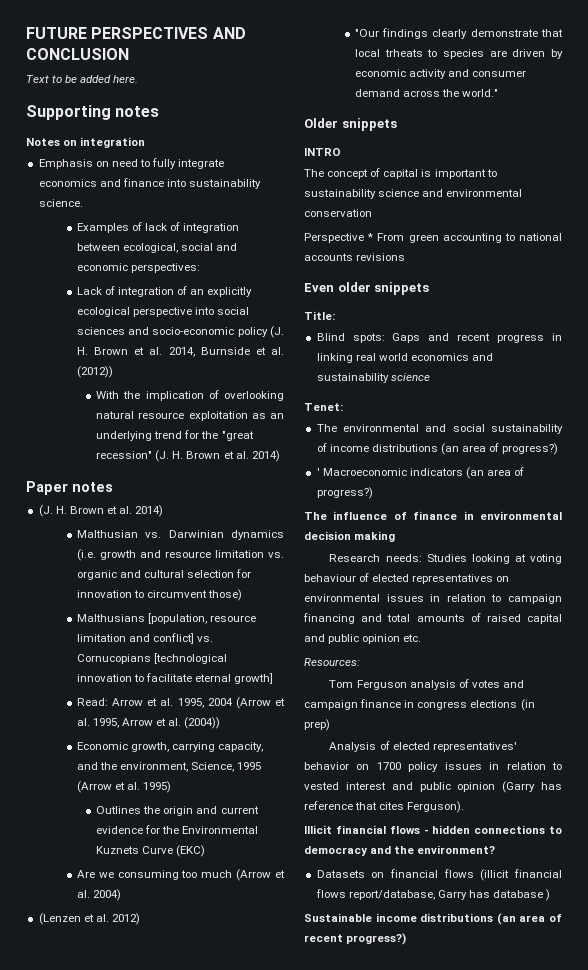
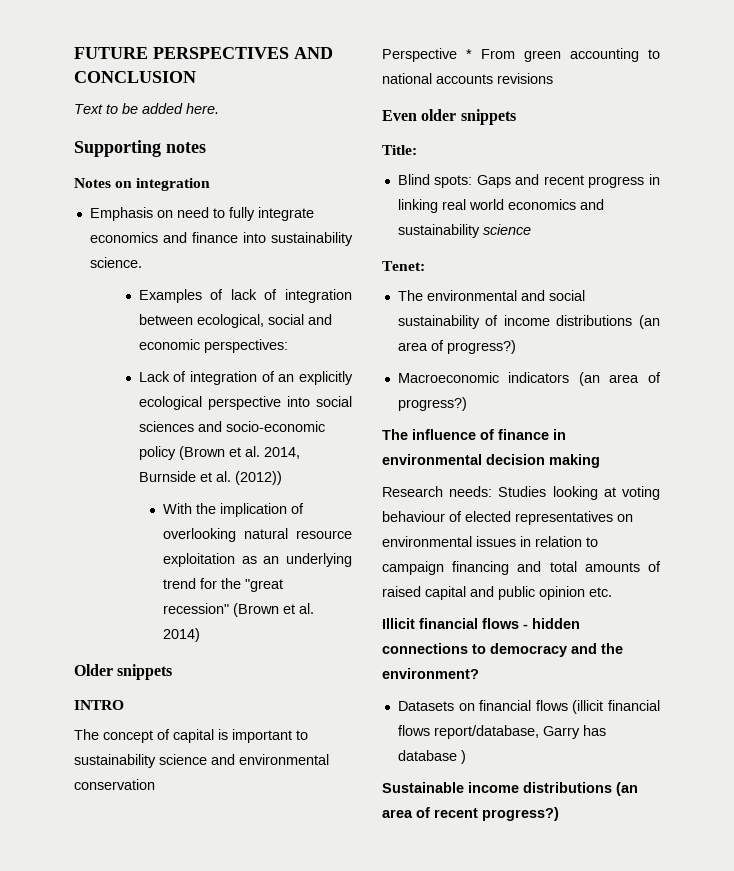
[270,326,284,338] [76,347,129,355] (J. H. Brown -> [178,446,225,460] (Brown
[155,450,280,462] [26,481,113,495] [38,505,164,517] [76,530,284,540] [76,549,284,561] [76,569,252,580] [76,589,243,601] [76,613,257,624] [76,633,214,644] [76,653,228,664] [76,673,274,684] [76,697,285,709] [76,717,221,729] [76,742,264,752] [76,762,262,772] [76,781,172,793] [96,806,259,816] [96,825,259,834] [96,845,206,857] [76,869,285,881] [76,889,122,901] [38,913,140,925] [354,28,563,39] [354,49,563,59] [354,69,527,79] [354,89,499,97] (J. H. Brown et al. 2014) // Paper notes // (J. H. Brown et al. 2014) // Malthusian vs. Darwinian dynamics (i.e. growth and resource limitation vs. organic and cultural selection for innovation to circumvent those) // Malthusians [population, resource limitation and conflict] vs. Cornucopians [technological innovation to facilitate eternal growth] // Read: Arrow et al. 1995, 2004 (Arrow et al. 1995, Arrow et al. (2004)) // Economic growth, carrying capacity, and the environment, Science, 1995 (Arrow et al. 1995) // Outlines the origin and current evidence for the Environmental Kuznets Curve (EKC) // Are we consuming too much (Arrow et al. 2004) // (Lenzen et al. 2012) // "Our findings clearly demonstrate that local trheats to species are driven by economic activity and consumer demand across the world." -> [233,603,315,617] [163,628,201,642] (Brown et al. 2014)
[316,468,320,476] ' -> (516, 347) none
[304,658,360,666] [329,679,524,690] [304,699,535,711] [304,719,330,731] [329,741,517,752] [304,762,562,772] [304,781,562,793] [304,801,465,813] // Resources: // Tom Ferguson analysis of votes and campaign finance in congress elections (in prep) // Analysis of elected representatives' behavior on 1700 policy issues in relation to vested interest and public opinion (Garry has reference that cites Ferguson). -> (612, 592) none

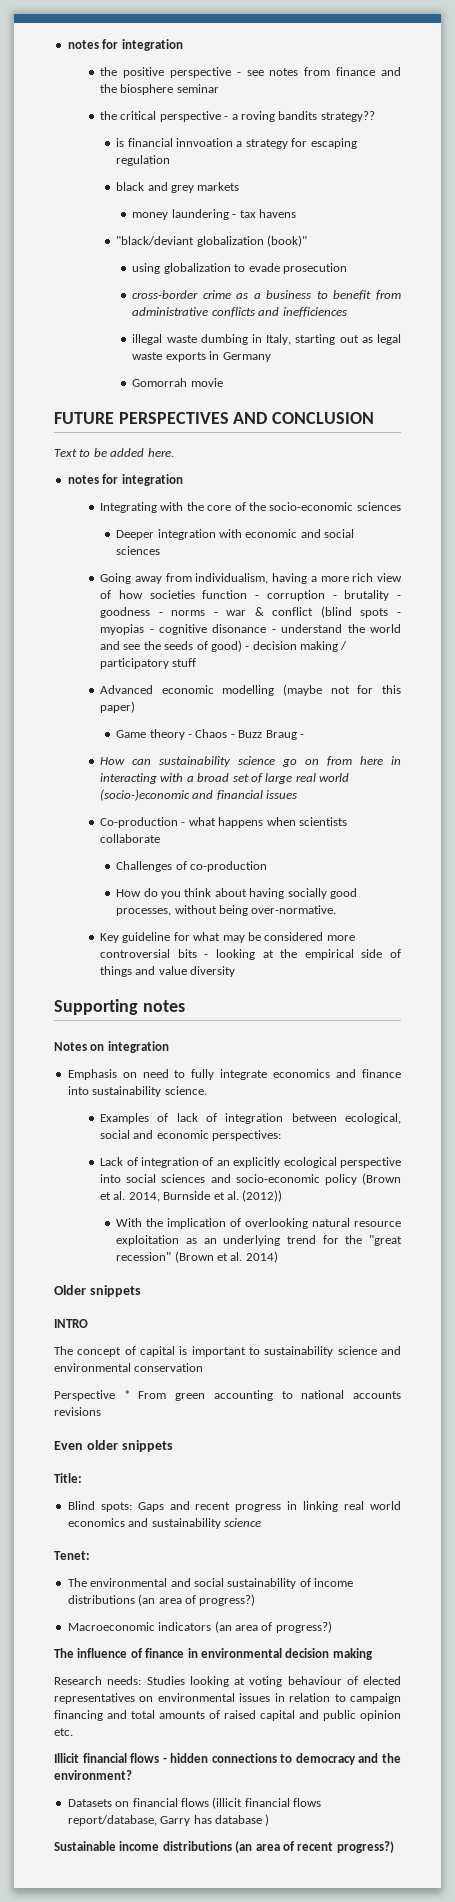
(74, 53) none -> [67,39,183,51] [100,67,401,78] [100,84,219,95] [100,111,375,122] [116,138,357,149] [116,155,171,166] [116,182,240,193] [132,209,296,220] [116,235,308,247] [132,263,347,274] [132,290,401,300] [132,307,347,317] [132,334,401,345] [132,351,271,362] [132,378,223,387] notes for integration // the positive perspective - see notes from finance and the biosphere seminar // the critical perspective - a roving bandits strategy?? // is financial innvoation a strategy for escaping regulation // black and grey markets // money laundering - tax havens // "black/deviant globalization (book)" // using globalization to evade prosecution // cross-border crime as a business to benefit from administrative conflicts and inefficiences // illegal waste dumbing in Italy, starting out as legal waste exports in Germany // Gomorrah movie //
(219, 108) none -> [67,474,183,486] [100,502,401,513] [116,529,355,540] [116,546,161,555] [100,573,403,584] [100,590,401,601] [100,606,401,618] [100,624,401,635] [100,640,348,652] [100,658,197,669] [100,684,402,696] [100,701,136,713] [116,729,304,740] [100,756,401,767] [100,773,350,784] [100,789,298,801] [100,817,347,828] [100,834,161,843] [116,861,268,872] [116,888,357,899] [116,905,337,916] [100,932,355,943] [100,949,401,960] [100,966,236,977] // notes for integration // Integrating with the core of the socio-economic sciences // Deeper integration with economic and social sciences // Going away from individualism, having a more rich view of how societies function - corruption - brutality - goodness - norms - war & conflict (blind spots - myopias - cognitive disonance - understand the world and see the seeds of good) - decision making / participatory stuff // Advanced economic modelling (maybe not for this paper) // Game theory - Chaos - Buzz Braug - // How can sustainability science go on from here in interacting with a broad set of large real world (socio-)economic and financial issues // Co-production - what happens when scientists collaborate // Challenges of co-production // How do you think about having socially good processes, without being over-normative. // Key guideline for what may be considered more controversial bits - looking at the empirical side of things and value diversity

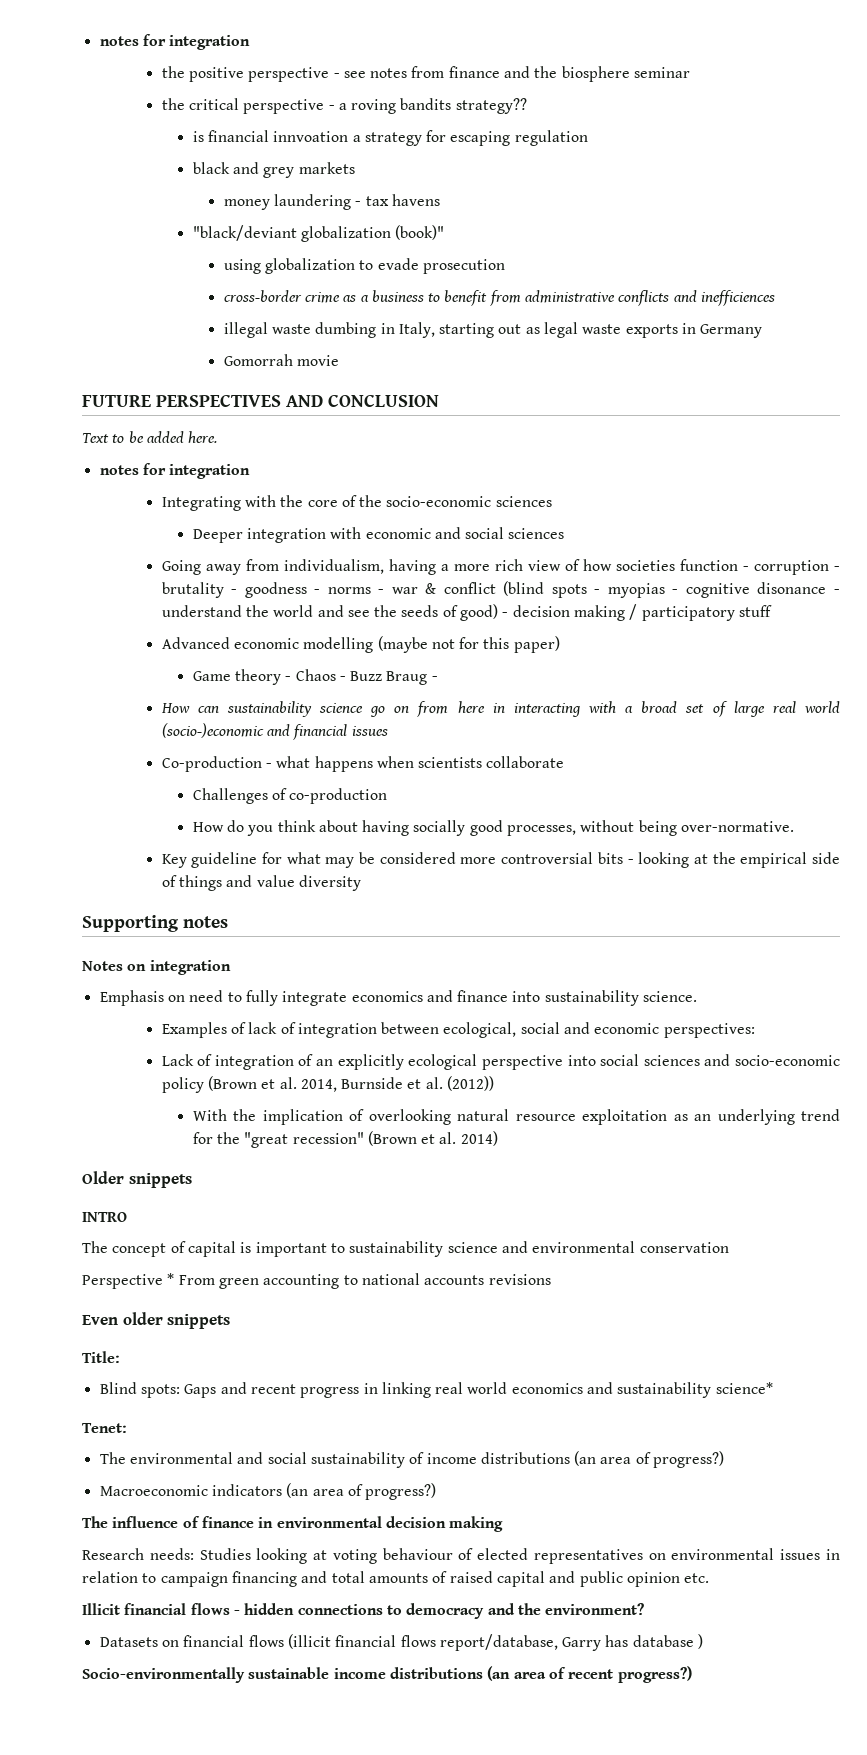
[223,1518,261,1527] science -> [715,1382,773,1394] science*
[54,1841,116,1851] Sustainable -> [82,1667,330,1683] Socio-environmentally sustainable

